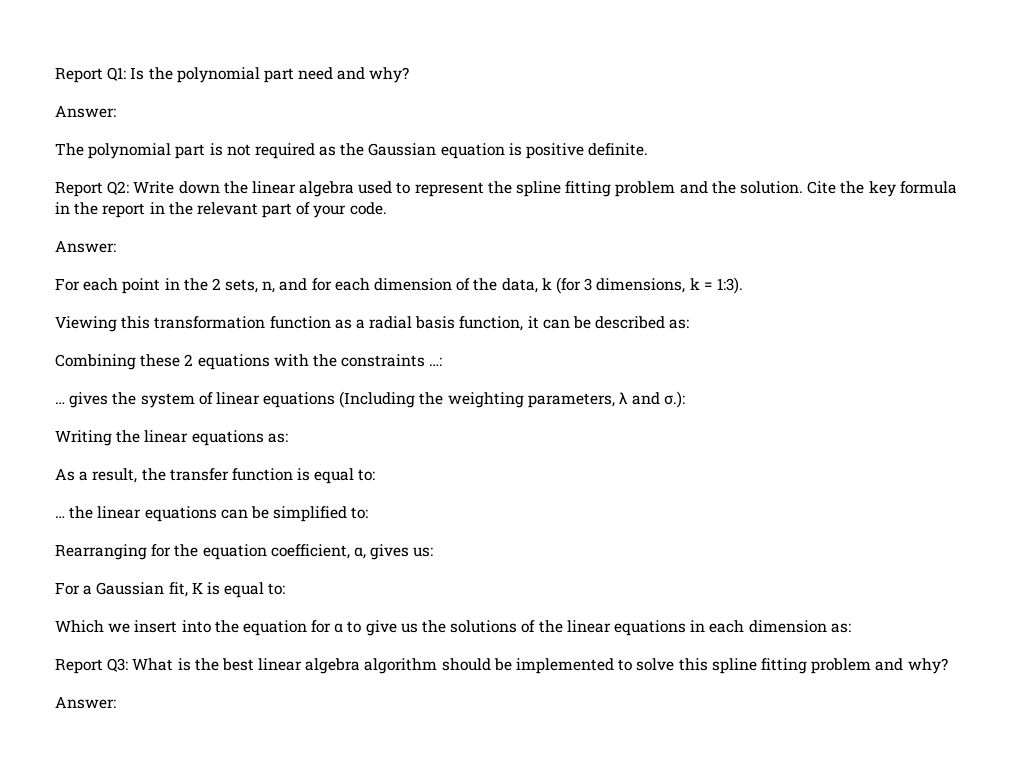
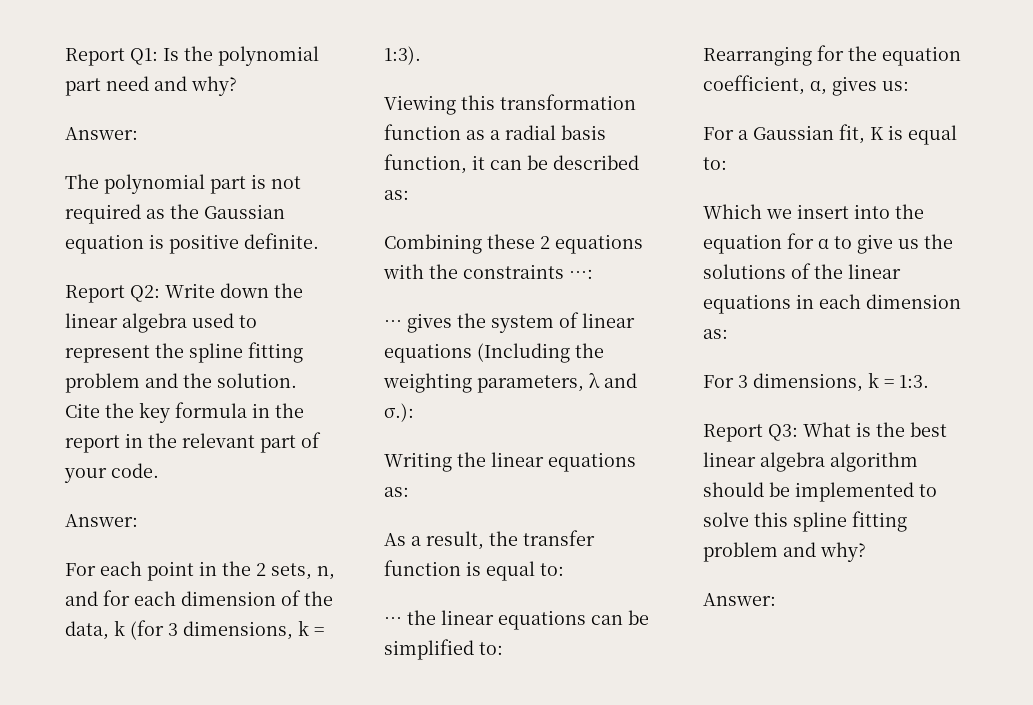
(851, 628) none -> [703,372,929,392] // For 3 dimensions, k = 1:3.

